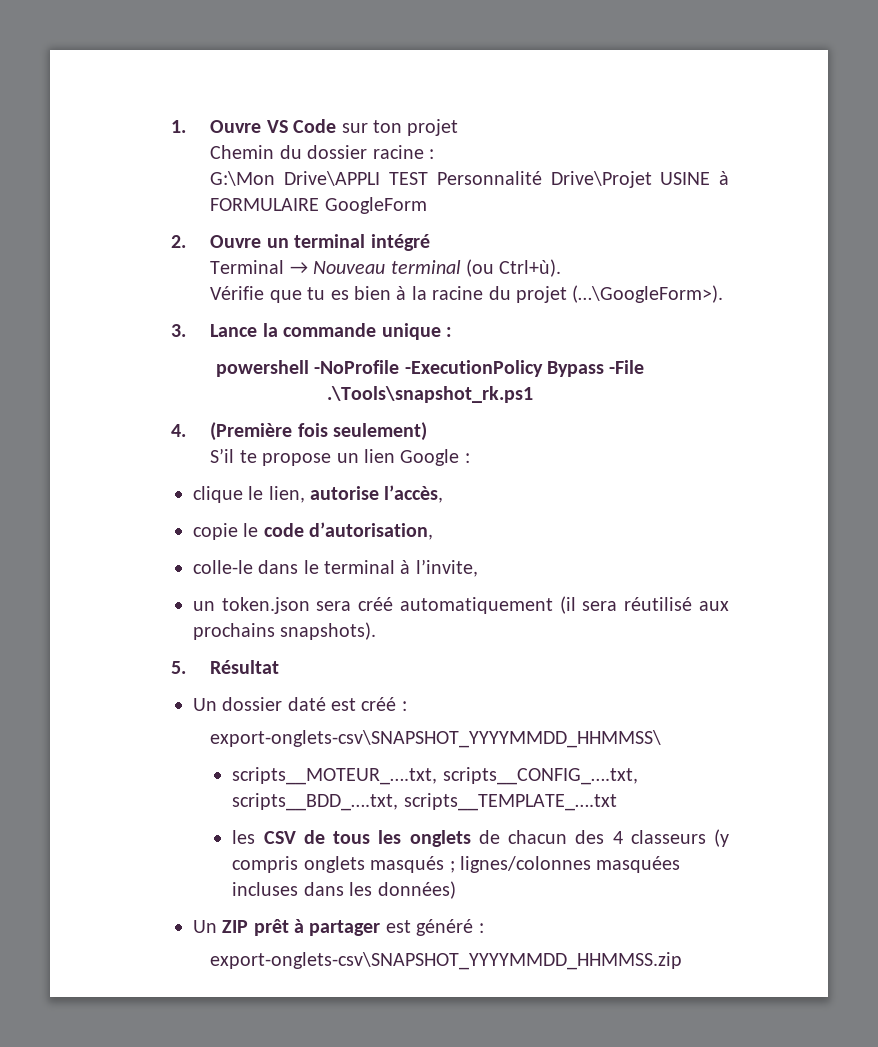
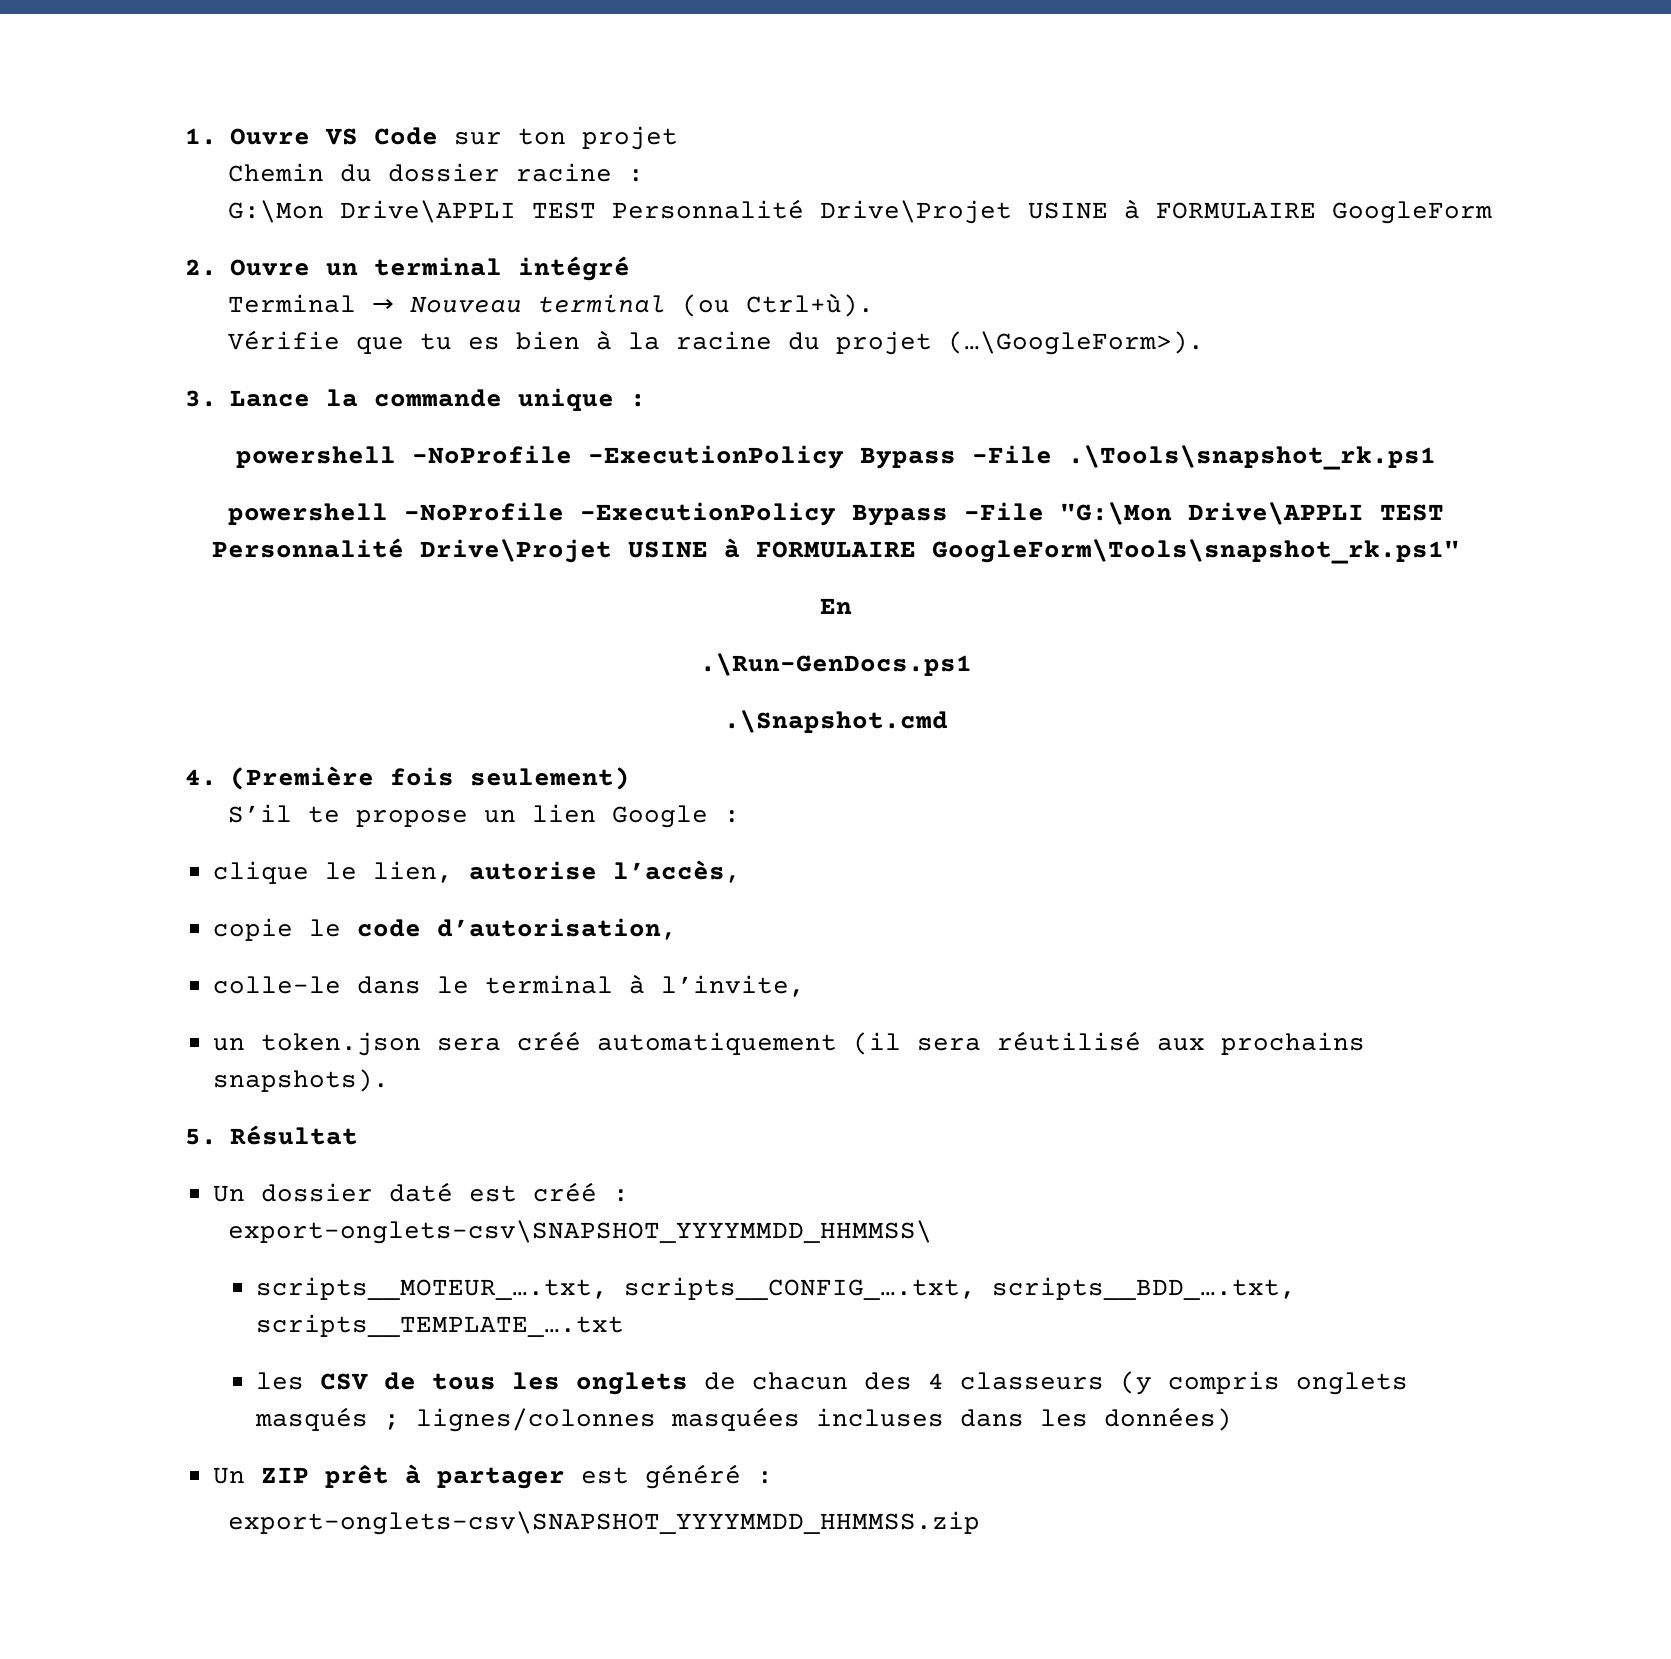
(533, 394) none -> [227,502,1444,526] [211,538,1460,564] [819,598,852,614] [699,653,972,676] [723,710,948,733] // powershell -NoProfile -ExecutionPolicy Bypass -File "G:\Mon Drive\APPLI TEST Personnalité Drive\Projet USINE à FORMULAIRE GoogleForm\Tools\snapshot_rk.ps1" // En // .\Run-GenDocs.ps1 // .\Snapshot.cmd

